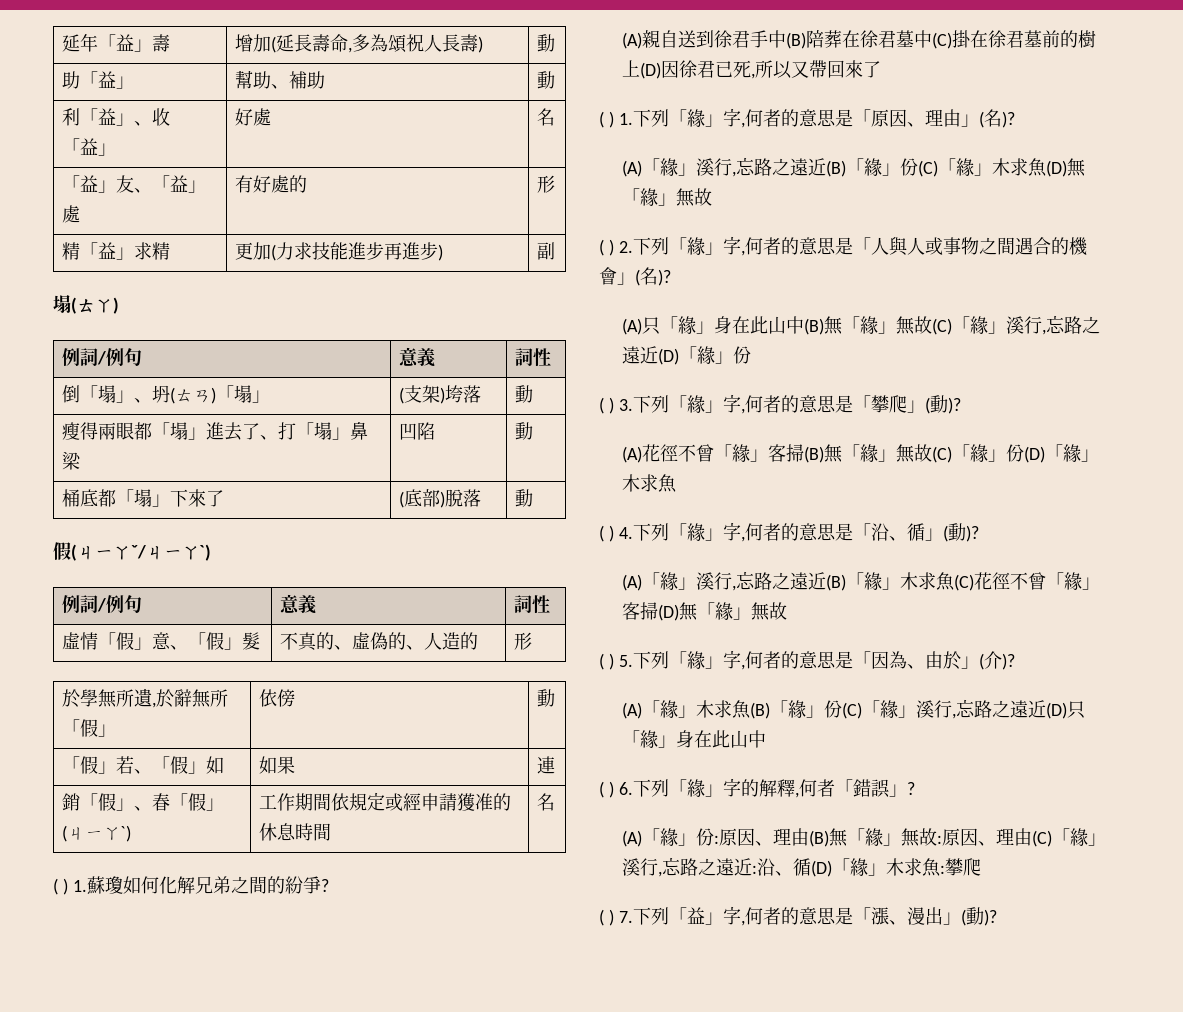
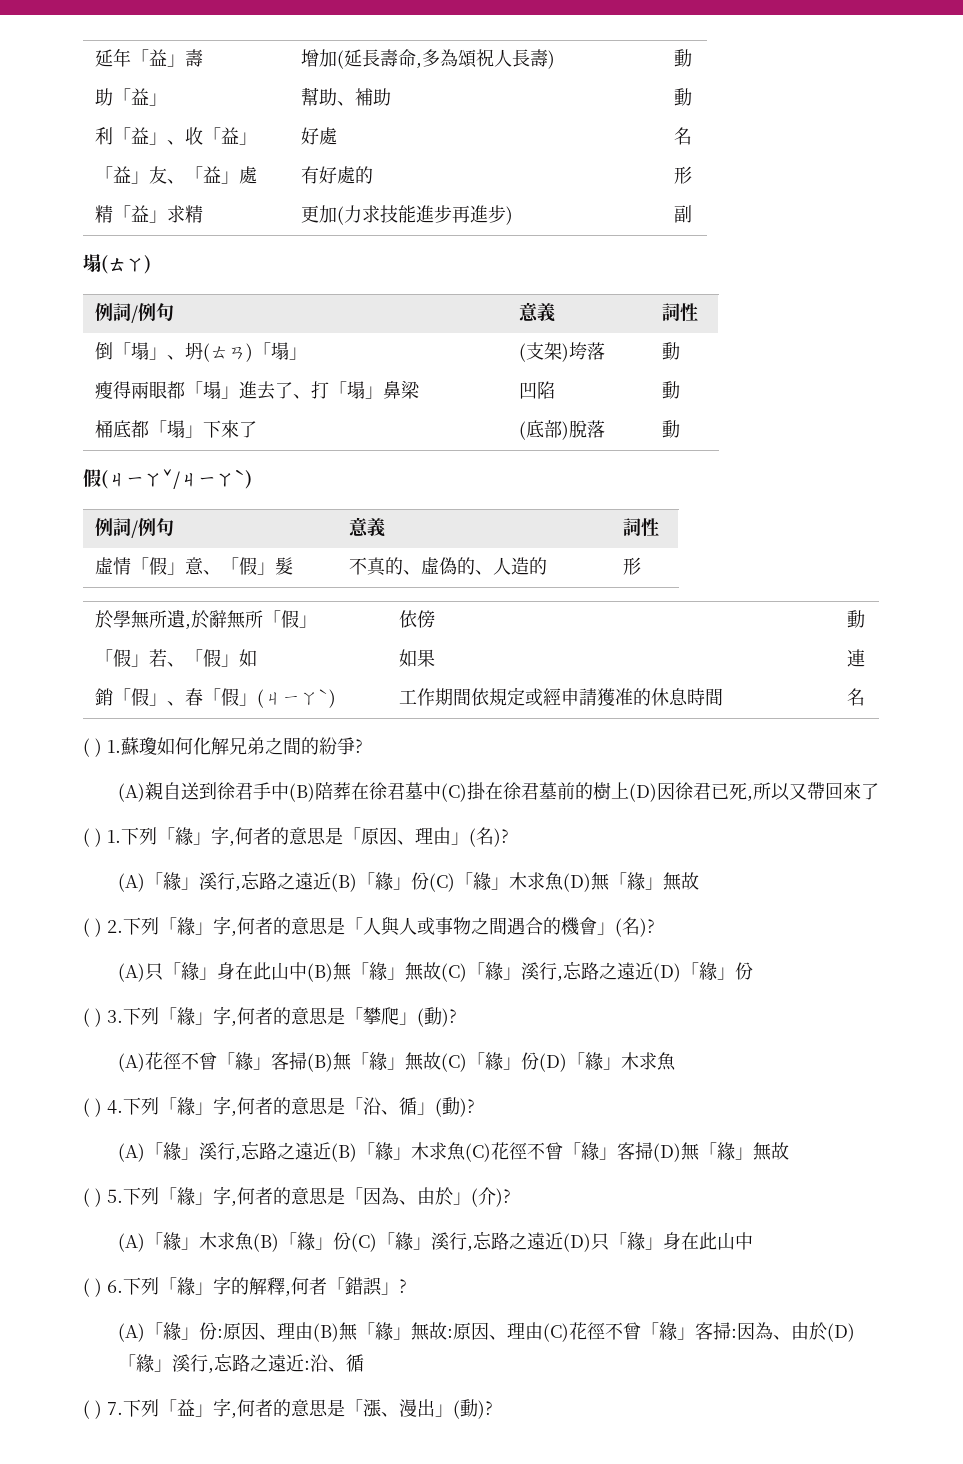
(1052, 838) none -> [568,1322,855,1342] 花徑不曾「緣」客掃:因為、由於(D)
[810,858,981,877] (D)「緣」木求魚:攀爬 -> (364, 1363) none

